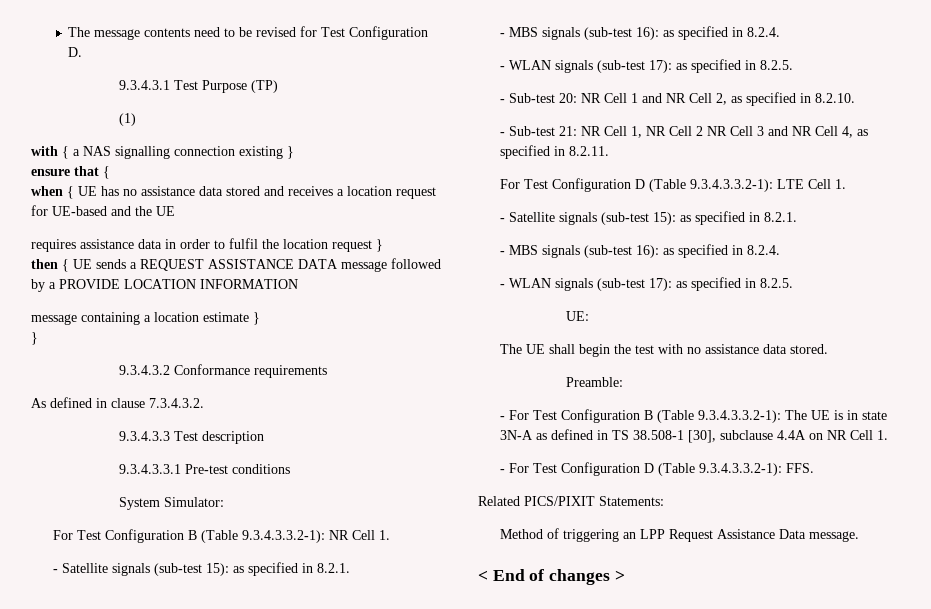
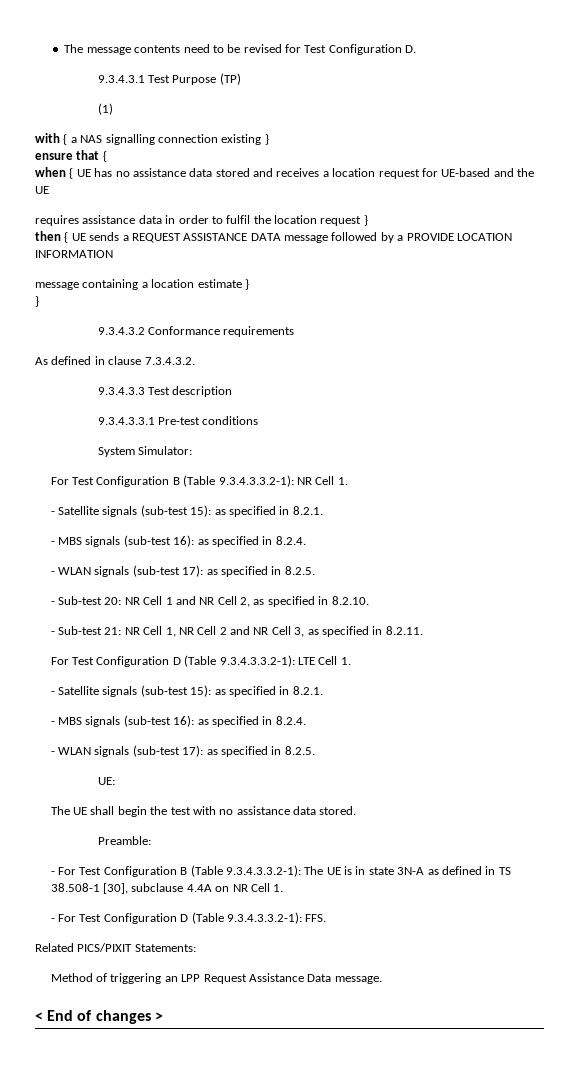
[707,126,854,138] NR Cell 3 and NR Cell 4, -> [230,626,305,637] and NR Cell 3,

